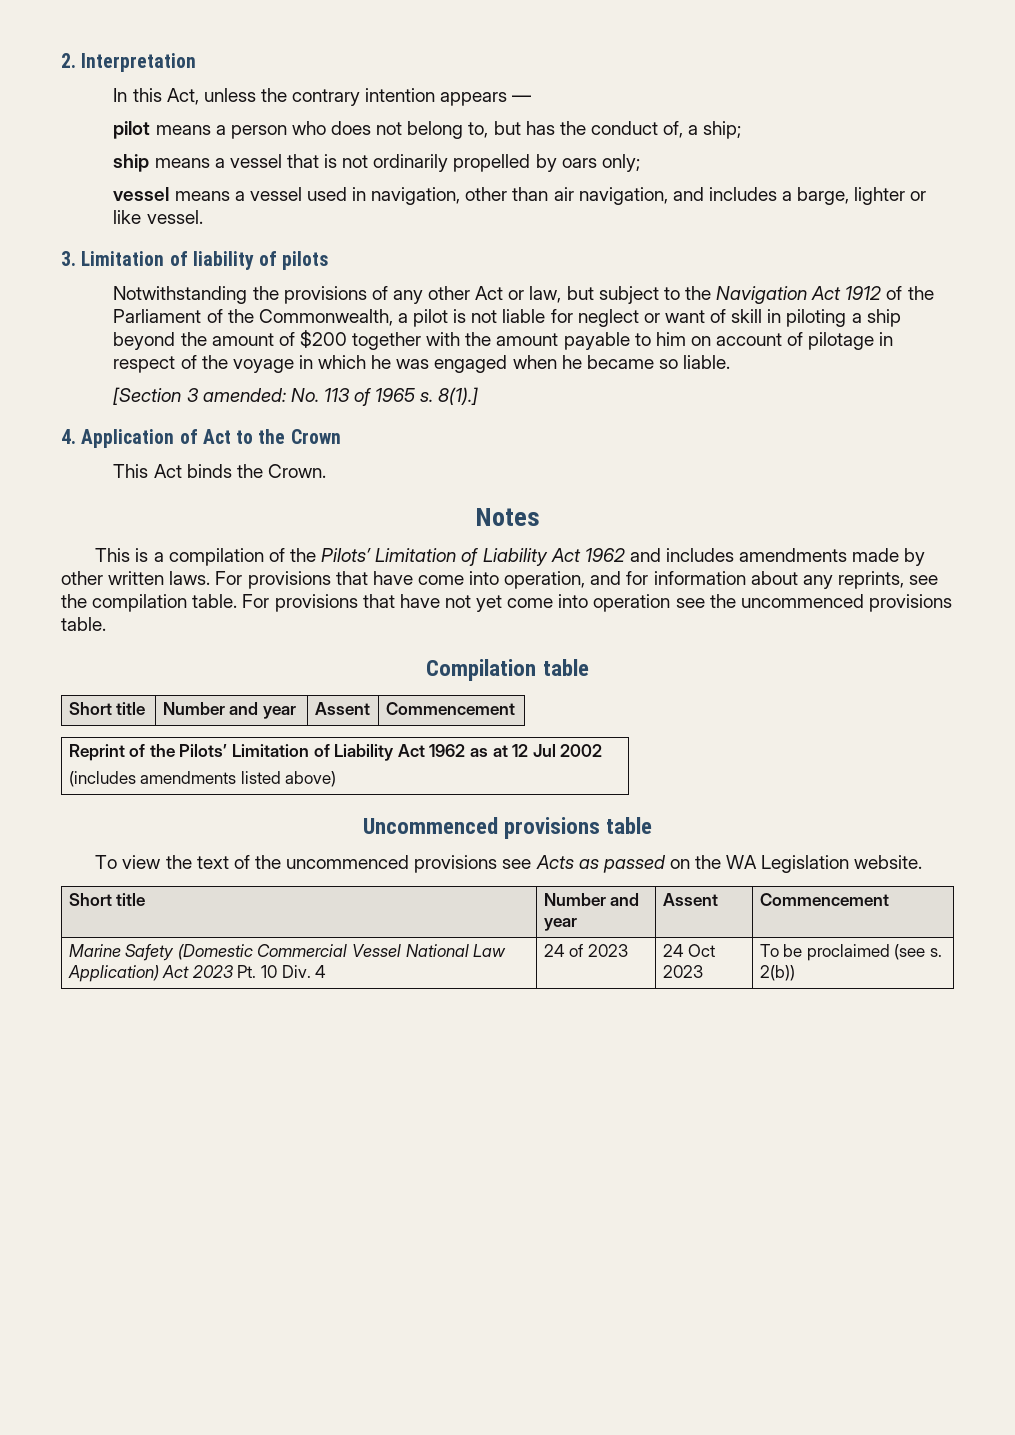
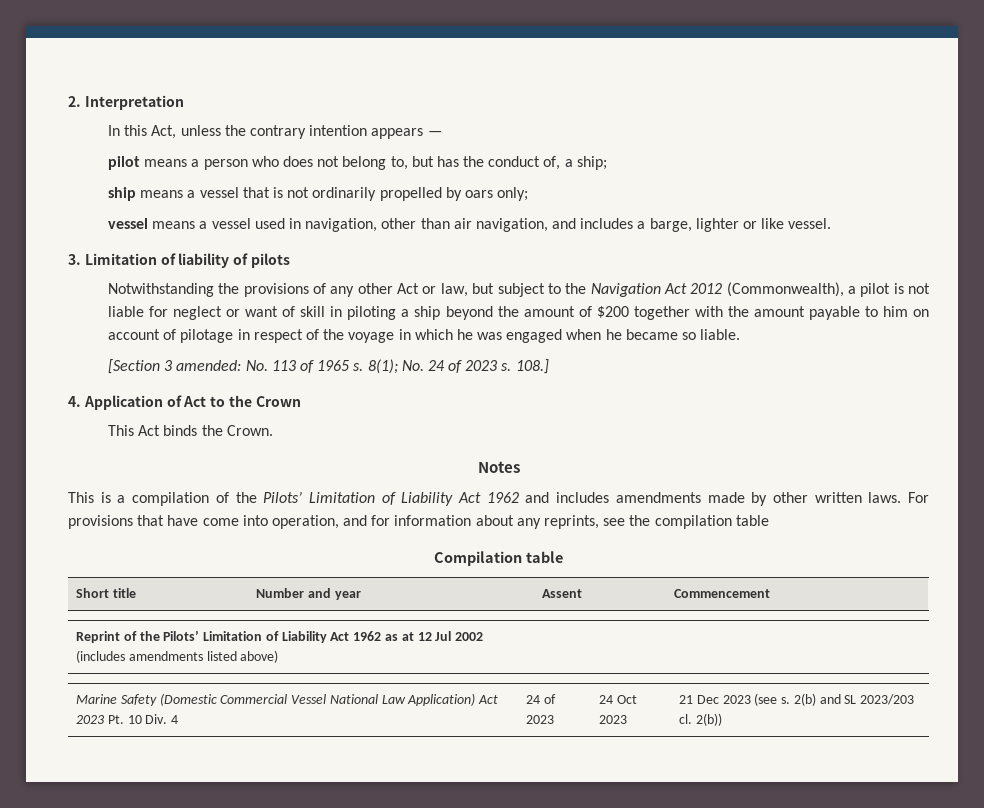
[845,286,934,300] [113,309,393,326] 1912 of the Parliament of the Commonwealth, -> [690,282,844,297] 2012 (Commonwealth),
[438,387,479,405] 8(1).] -> [367,359,549,374] 8(1); No. 24 of 2023 s. 108.]
[192,594,952,612] [61,617,106,631] table. For provisions that have not yet come into operation see the uncommenced provisions table. -> [735,515,769,526] table
[362,817,653,839] [95,855,923,873] [68,893,146,906] [543,893,640,906] [543,918,577,931] [662,893,718,906] [759,893,889,906] // Uncommenced provisions table // To view the text of the uncommenced provisions see Acts as passed on the WA Legislation website. // Short title | Number and year | Assent | Commencement -> (279, 656) none
[759,944,943,961] To be proclaimed (see s. -> [679,693,915,706] [679,714,693,724] 21 Dec 2023 (see s. 2(b) and SL 2023/203 cl.

